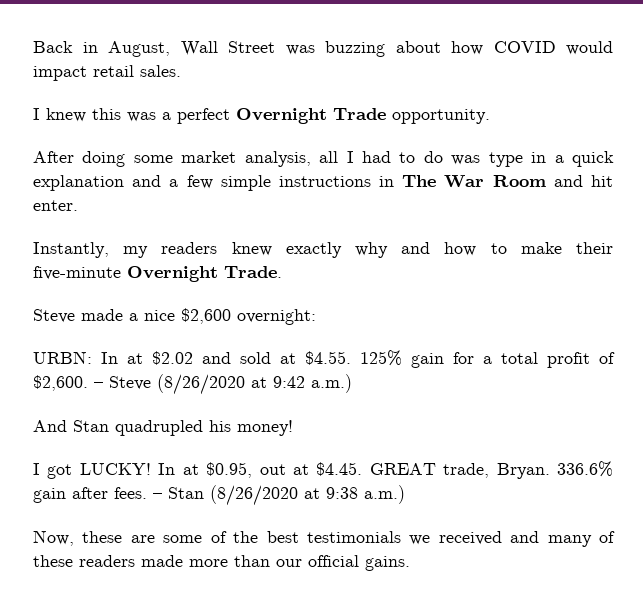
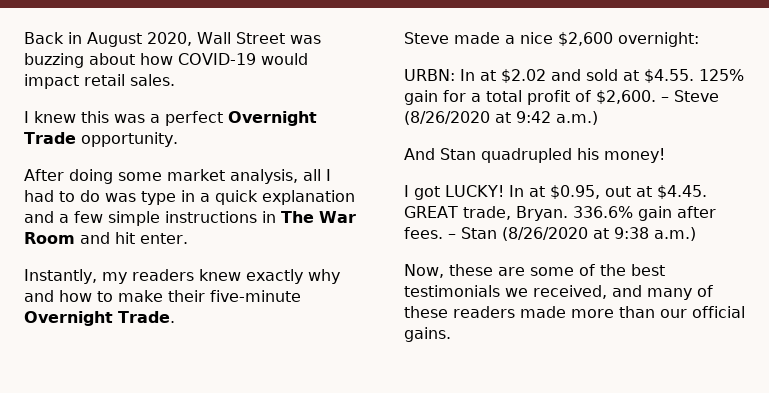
[108,41,170,57] August, -> [87,32,192,47] August 2020,
[493,41,556,53] COVID -> [178,53,256,65] COVID-19
[438,531,502,545] received -> [533,285,607,299] received,

